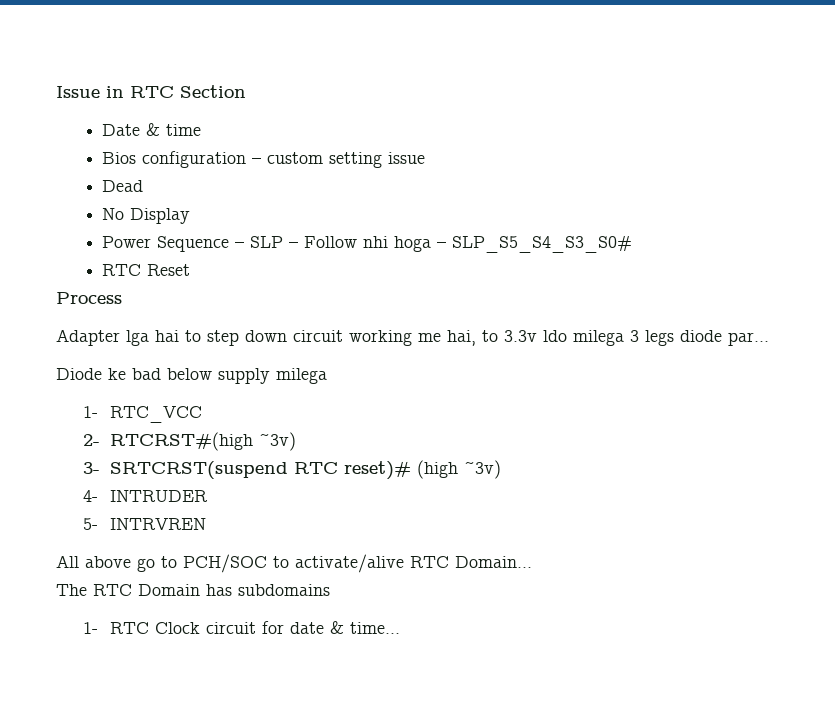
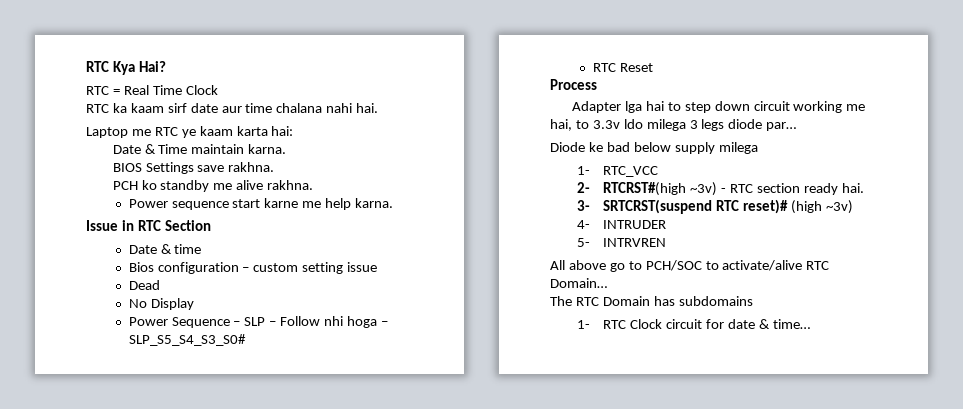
(56, 92) none -> [86,61,166,75] [86,85,218,95] [86,103,379,113] [86,126,294,138] [112,144,287,154] [112,162,275,174] [112,180,314,192] [128,198,394,210] RTC Kya Hai? // RTC = Real Time Clock // RTC ka kaam sirf date aur time chalana nahi hai. // Laptop me RTC ye kaam karta hai: // Date & Time maintain karna. // BIOS Settings save rakhna. // PCH ko standby me alive rakhna. // Power sequence start karne me help karna. //
(297, 441) none -> [721,183,864,195] - RTC section ready hai.

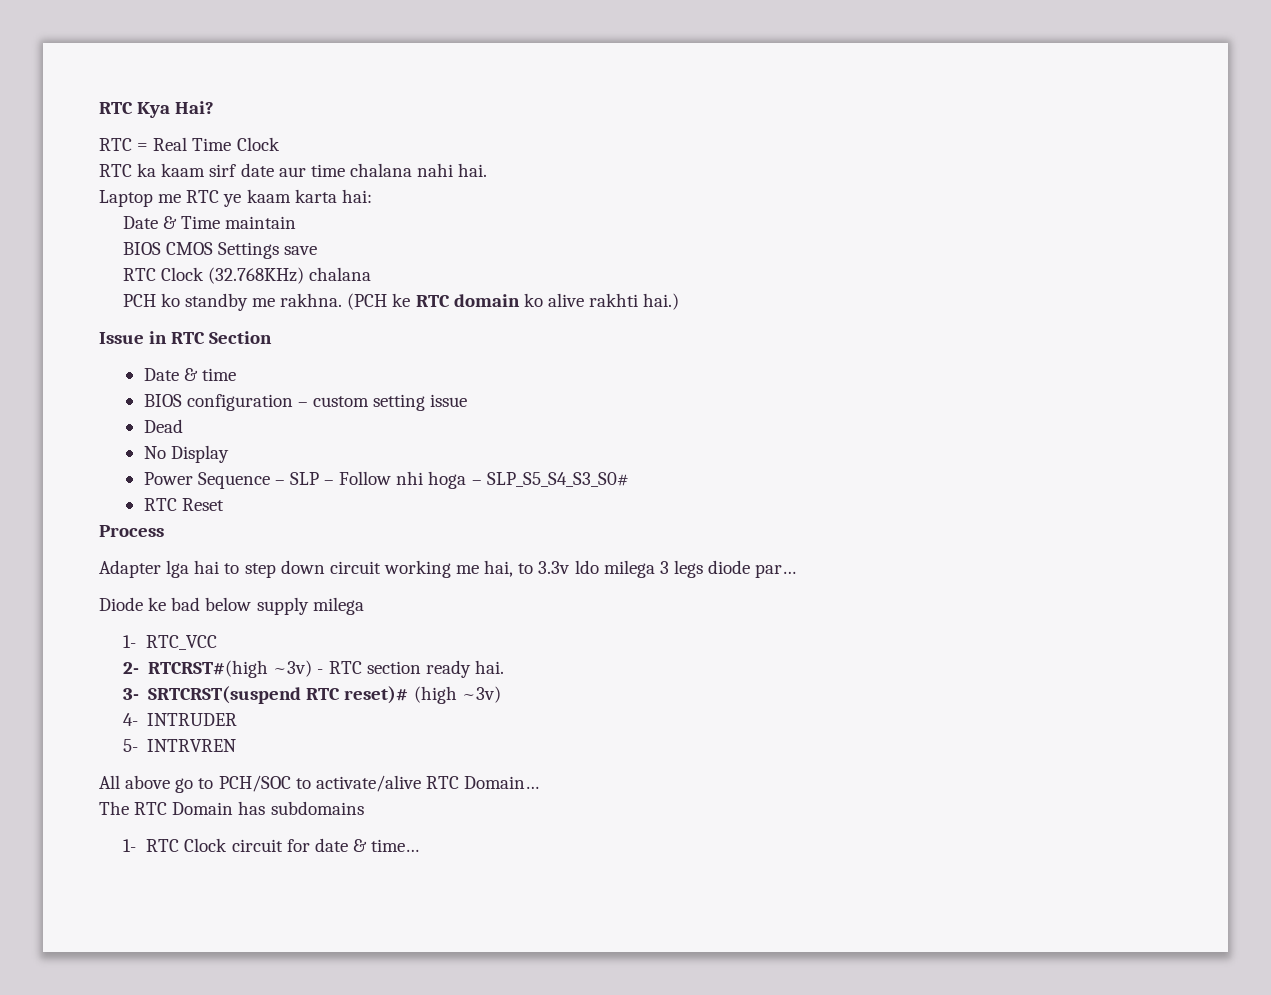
[248,144,287,154] [112,163,142,172] karna. // BIOS -> [122,242,213,255] // BIOS CMOS
[228,162,275,172] rakhna. -> [122,267,372,284] // RTC Clock (32.768KHz) chalana
[236,180,314,190] [128,198,394,210] alive rakhna. // Power sequence start karne me help karna. -> [280,293,680,310] rakhna. (PCH ke RTC domain ko alive rakhti hai.)
[128,262,154,272] Bios -> [143,394,182,407] BIOS

